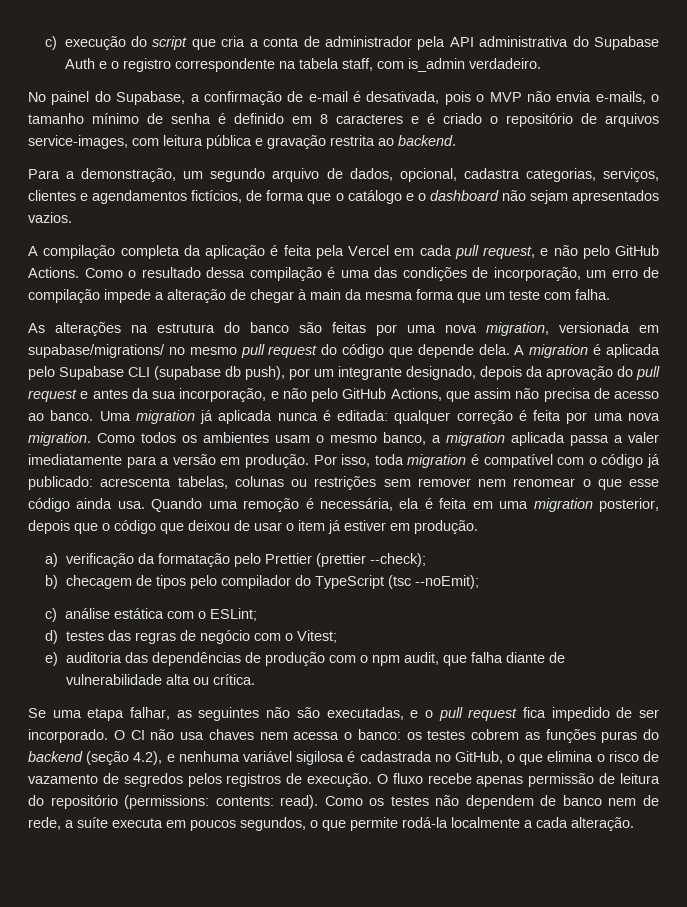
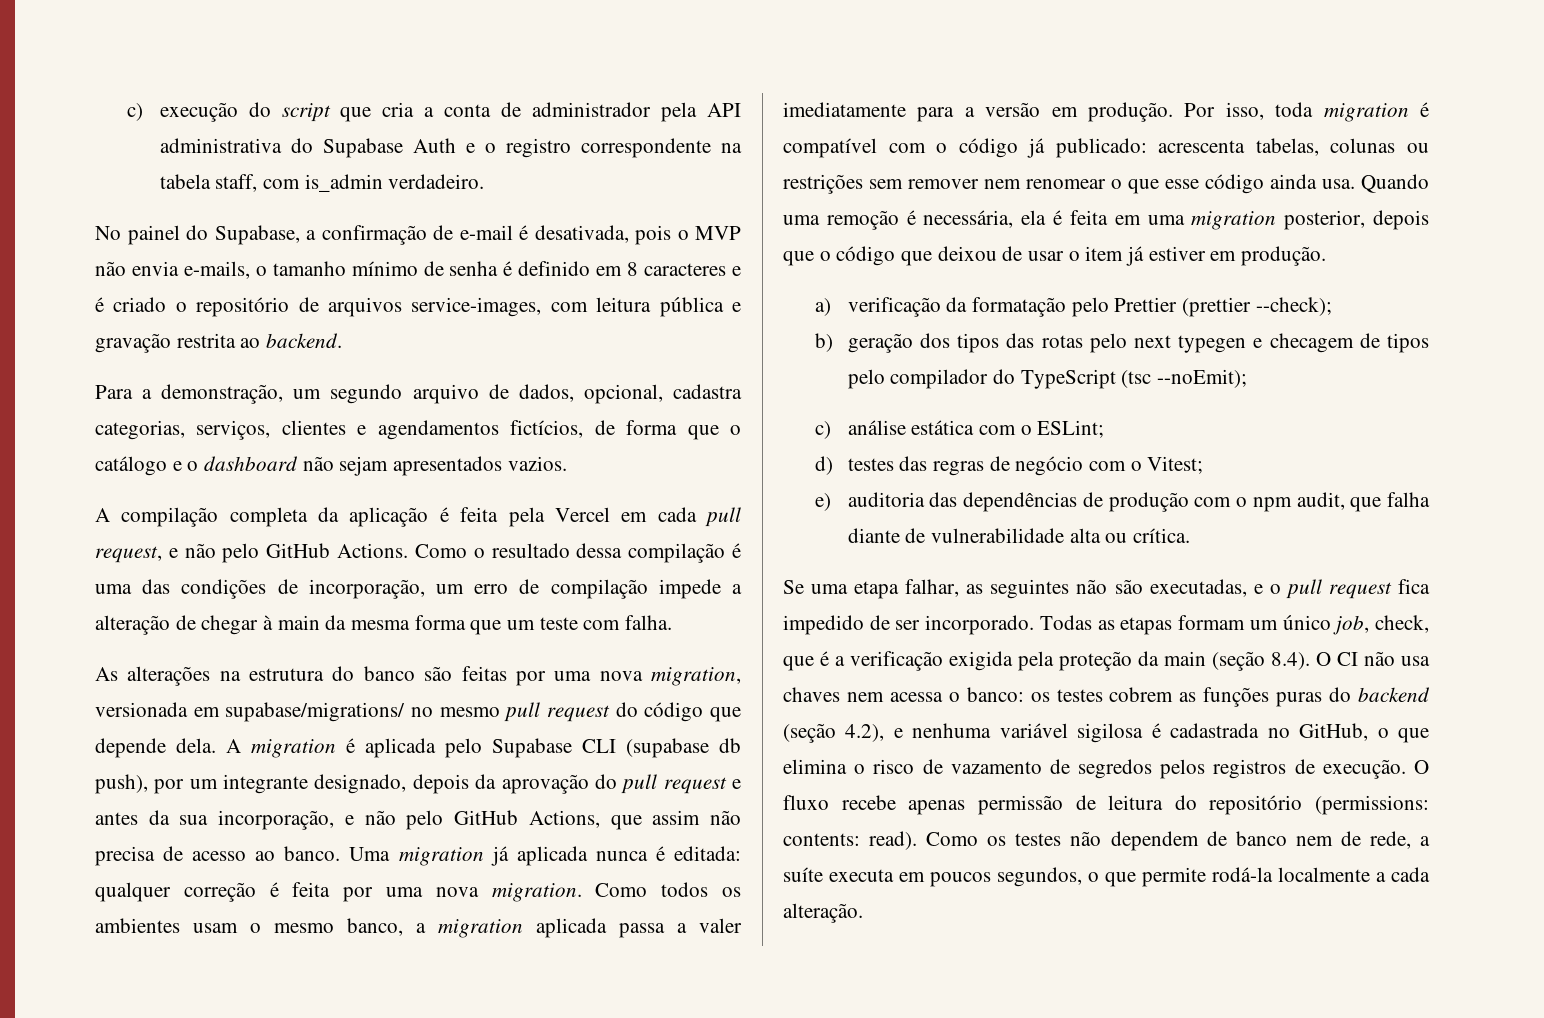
(59, 582) none -> [847,333,1263,353] geração dos tipos das rotas pelo next typegen e
(108, 736) none -> [1039,615,1429,635] [783,651,1310,671] Todas as etapas formam um único job, check, que é a verificação exigida pela proteção da main (seção 8.4).

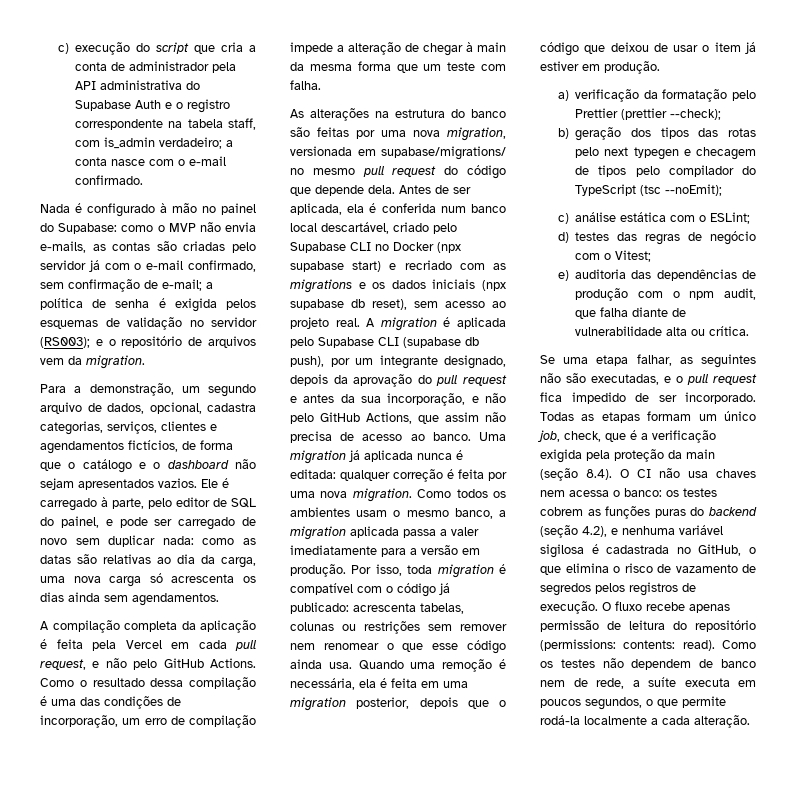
[388,174,485,189] [95,225,671,245] verdadeiro. // No painel do Supabase, a confirmação de e-mail é desativada, pois -> [159,137,234,149] [75,156,227,166] [75,175,144,185] [40,203,256,217] [40,223,154,234] verdadeiro; a conta nasce com o e-mail confirmado. // Nada é configurado à mão no painel do Supabase: como
[255,261,741,276] [95,297,741,317] [95,333,343,353] o tamanho mínimo de senha é definido em 8 caracteres e é criado o repositório de arquivos service-images, com leitura pública e gravação restrita ao backend. -> [92,241,256,253] [40,260,256,272] [40,279,213,292] [40,298,256,312] [40,317,257,330] [40,336,256,348] [40,355,145,369] as contas são criadas pelo servidor já com o e-mail confirmado, sem confirmação de e-mail; a política de senha é exigida pelos esquemas de validação no servidor (RS003); e o repositório de arquivos vem da migration.
(567, 463) none -> [201,478,229,488] [40,497,256,511] [40,516,256,530] [40,535,256,547] [40,554,256,568] [40,573,256,587] [40,592,219,606] Ele é carregado à parte, pelo editor de SQL do painel, e pode ser carregado de novo sem duplicar nada: como as datas são relativas ao dia da carga, uma nova carga só acrescenta os dias ainda sem agendamentos.
(216, 745) none -> [399,185,471,194] [290,203,506,215] [290,222,457,234] [290,242,461,253] [290,260,506,272] [290,279,506,293] [290,299,506,310] [290,317,360,329] Antes de ser aplicada, ela é conferida num banco local descartável, criado pelo Supabase CLI no Docker (npx supabase start) e recriado com as migrations e os dados iniciais (npx supabase db reset), sem acesso ao projeto real.

